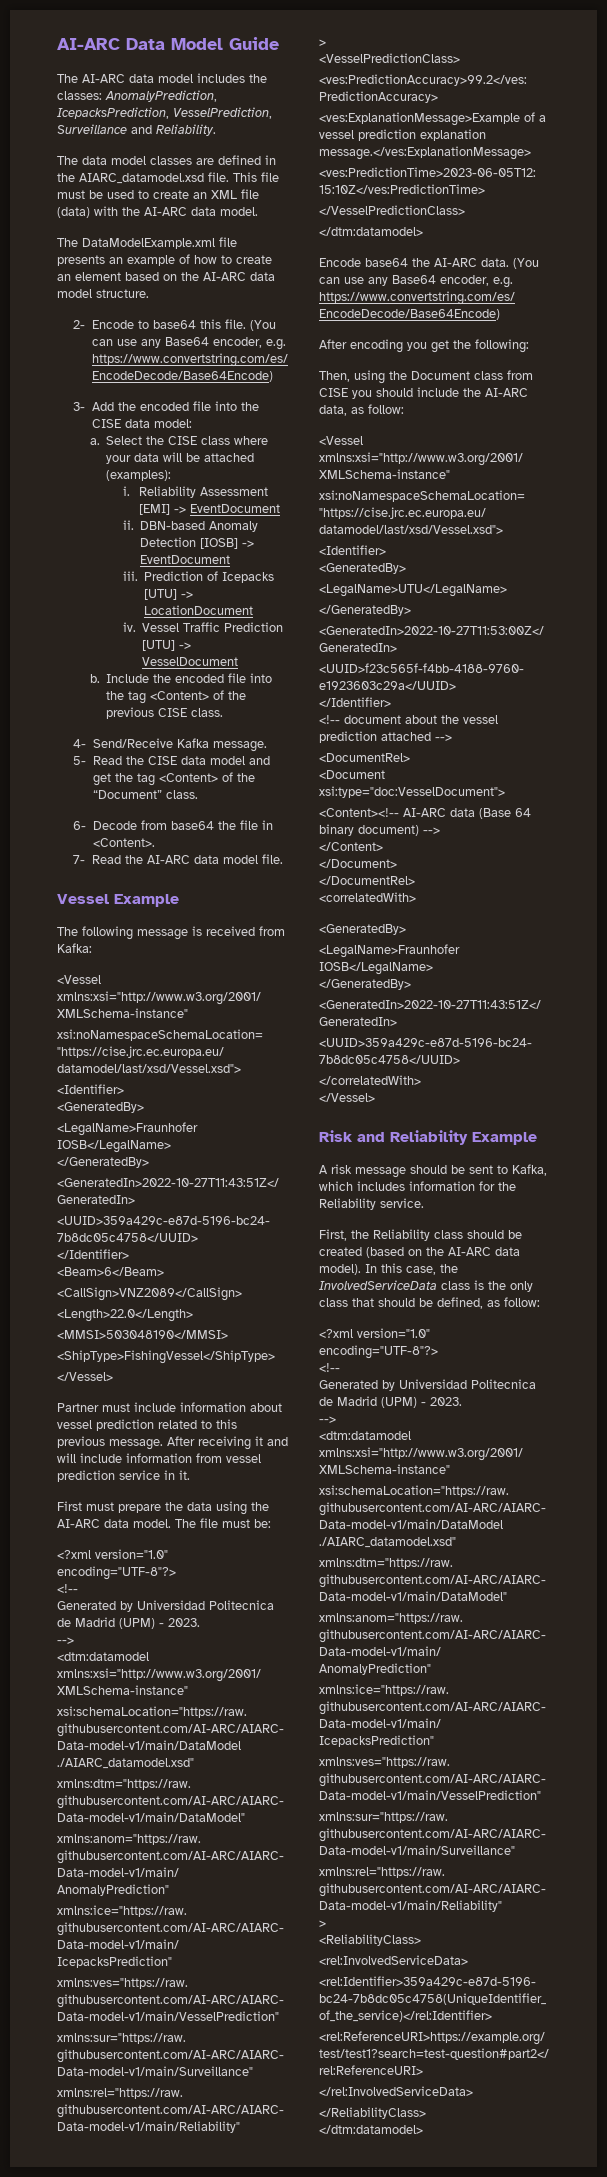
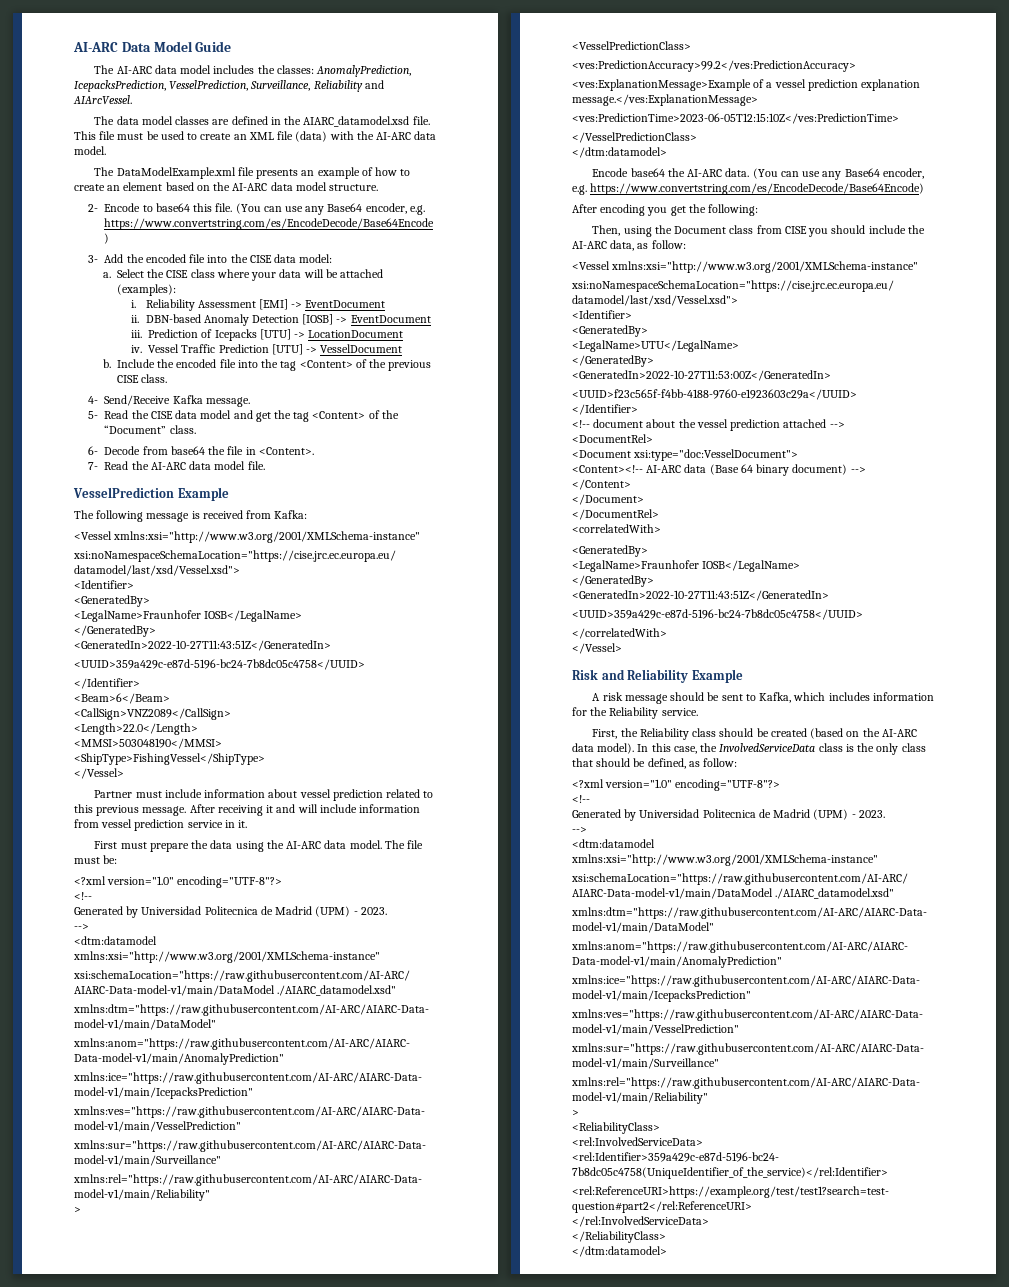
[57,124,216,136] Surveillance and Reliability. -> [250,80,384,92] [73,95,132,105] Surveillance, Reliability and AIArcVessel.
[57,894,109,904] Vessel -> [73,487,174,498] VesselPrediction

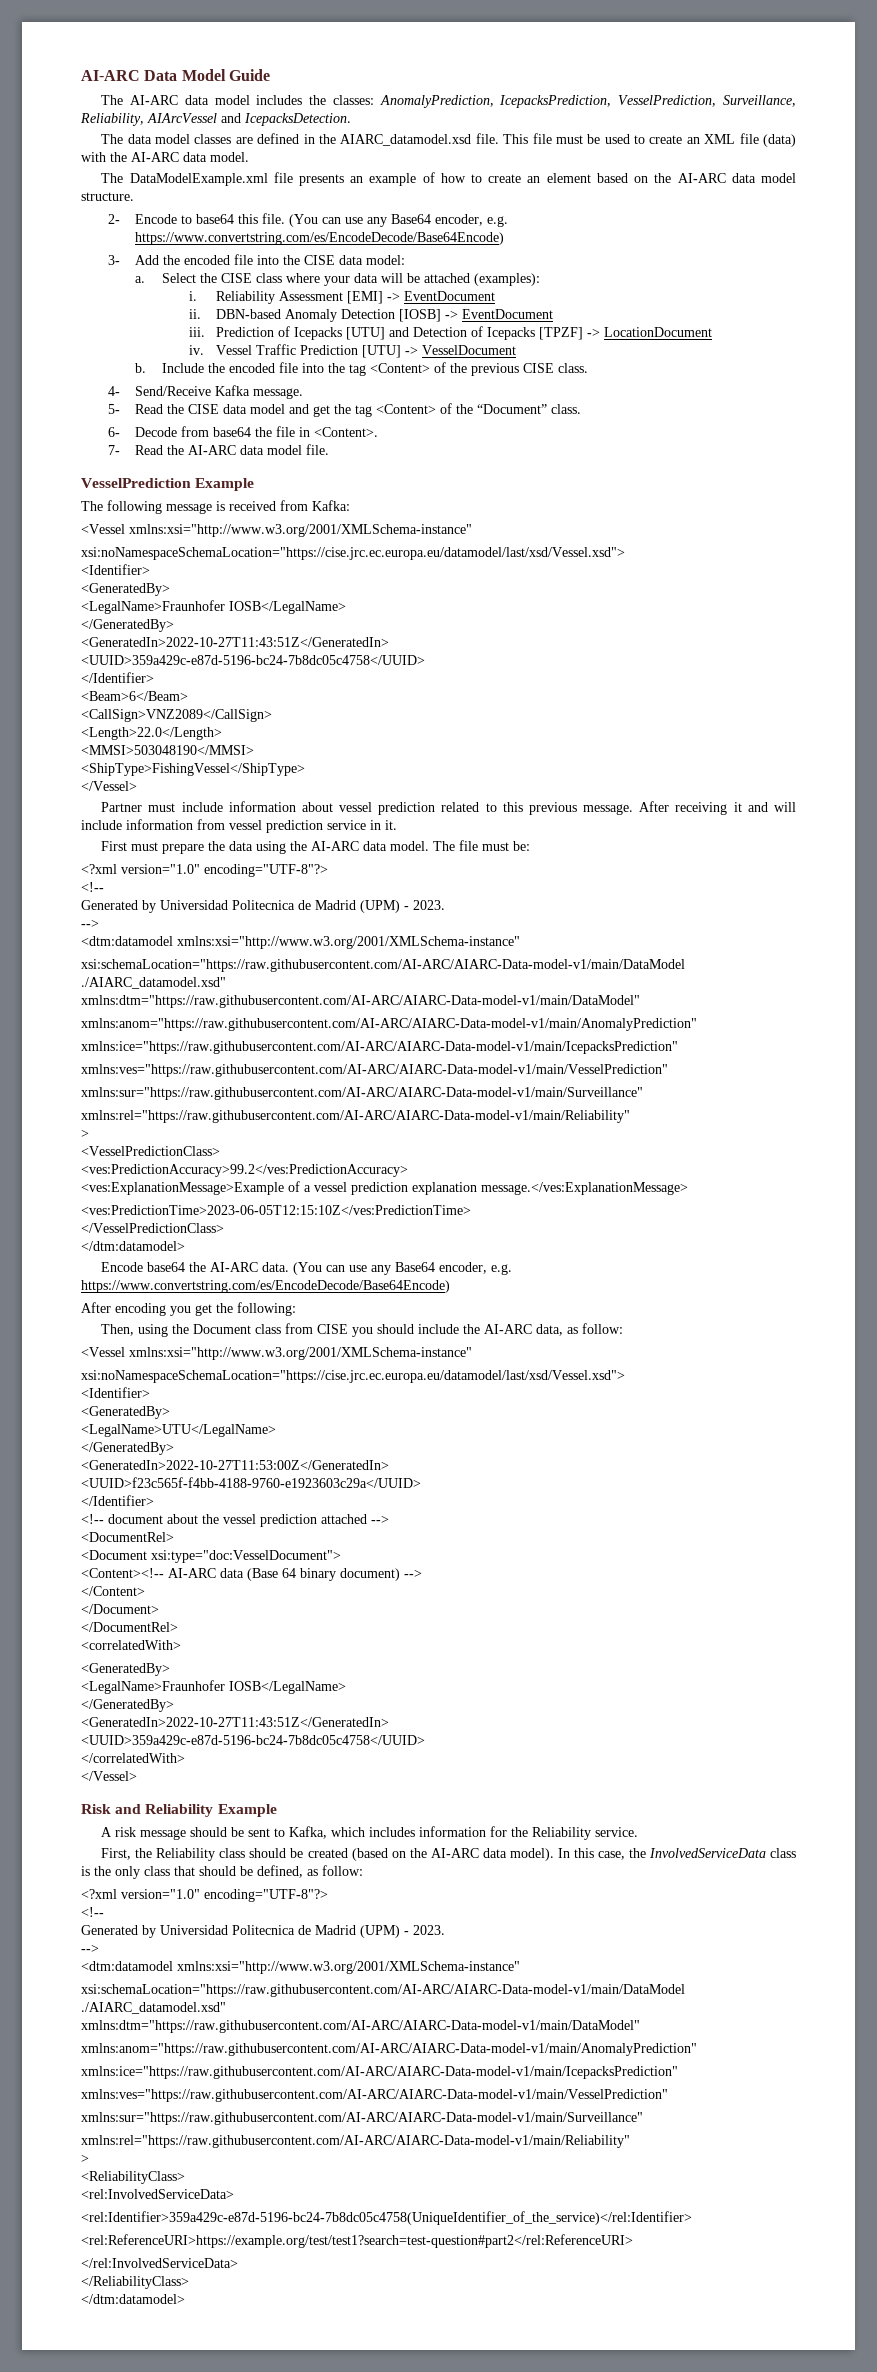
[313,80,384,92] [73,95,132,105] Reliability and AIArcVessel. -> [80,113,351,126] Reliability, AIArcVessel and IcepacksDetection.
(291, 334) none -> [388,326,583,340] and Detection of Icepacks [TPZF]

